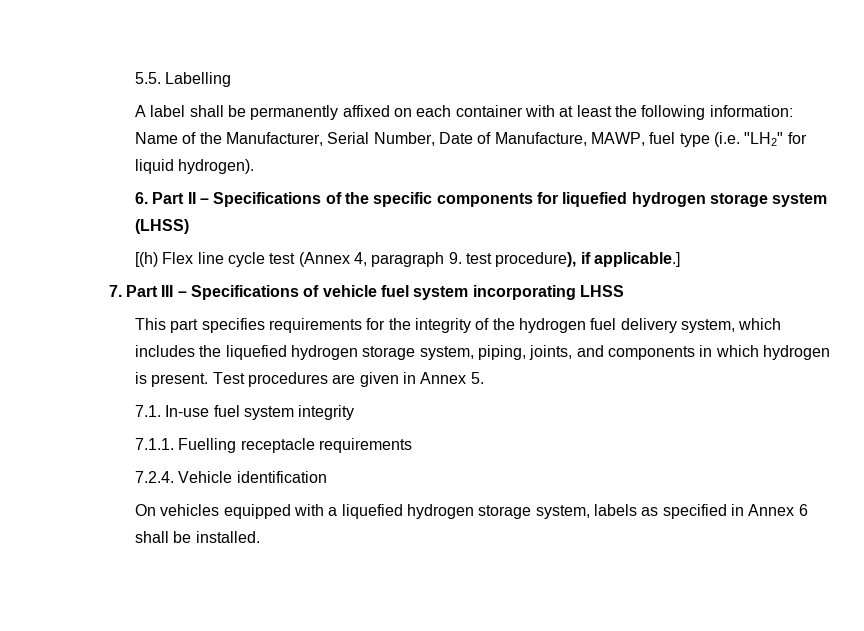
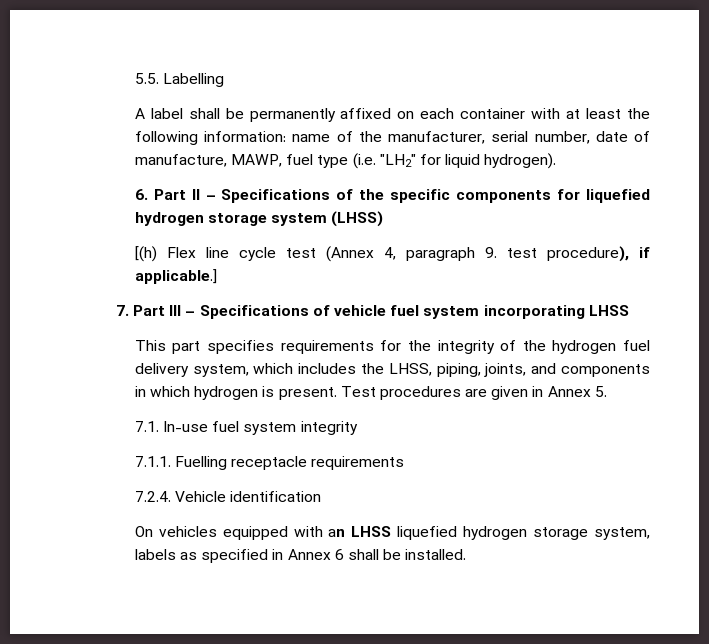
[135,132,587,146] Name of the Manufacturer, Serial Number, Date of Manufacture, -> [292,131,651,144] [134,154,227,167] name of the manufacturer, serial number, date of manufacture,
[225,345,474,360] liquefied hydrogen storage system, -> [388,363,432,376] LHSS,
[328,507,338,516] a -> [328,526,392,537] an LHSS

